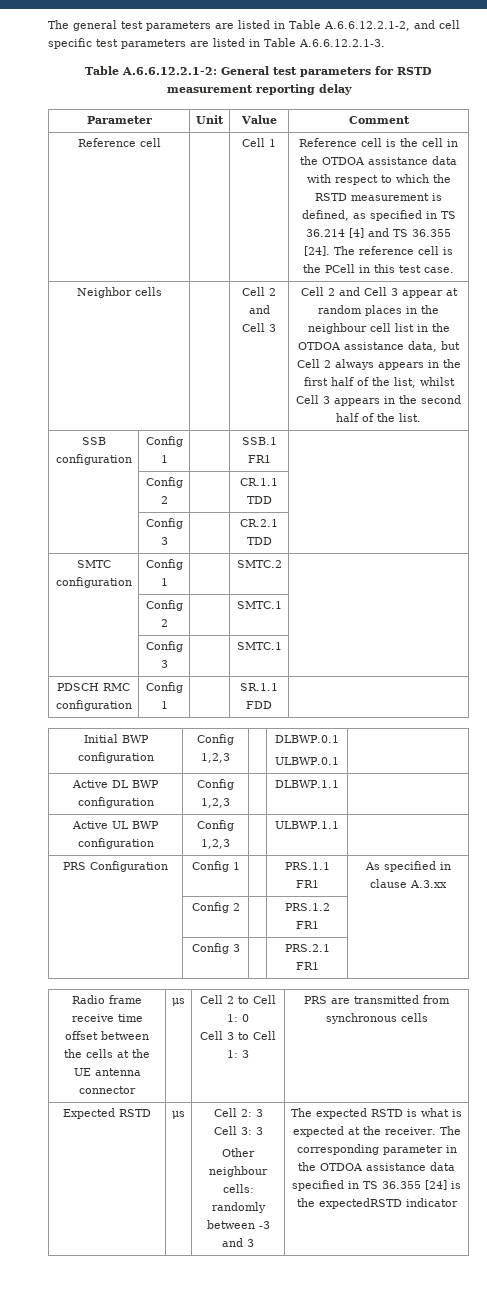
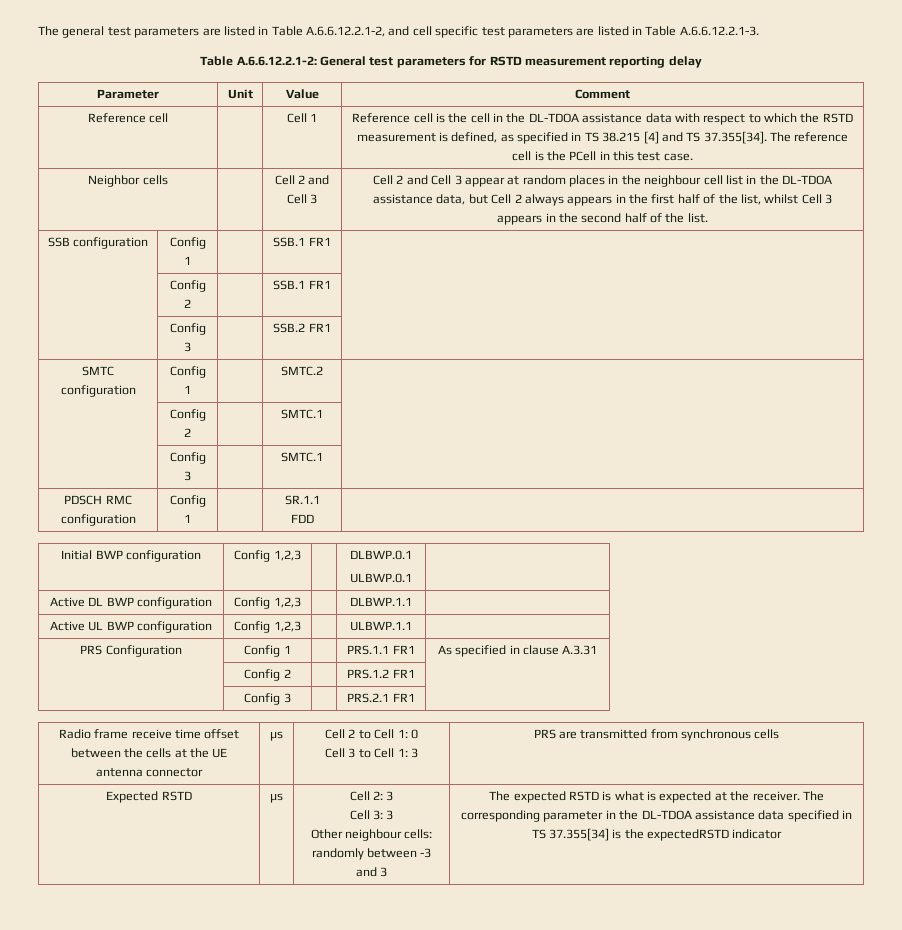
[322,157,365,165] OTDOA -> [528,113,579,123] DL-TDOA
[306,229,345,237] 36.214 -> [602,132,641,142] 38.215
[412,229,451,237] [304,246,330,256] 36.355 [24]. -> [703,131,767,144] 37.355[34].
[298,342,341,350] OTDOA -> [782,175,832,185] DL-TDOA
[240,478,278,486] [246,496,272,504] [145,518,183,529] [160,537,168,545] [240,519,278,527] [246,537,272,545] CR.1.1 TDD | // | Config 3 | | CR.2.1 TDD -> [273,280,331,290] [169,323,206,335] [184,342,191,352] [273,323,331,333] SSB.1 FR1 | // | Config 3 | | SSB.2 FR1
[410,880,447,888] A.3.xx -> [562,645,598,655] A.3.31
[320,1163,363,1171] OTDOA -> [641,810,692,820] DL-TDOA
[382,1180,447,1190] 36.355 [24] -> [548,828,609,841] 37.355[34]

